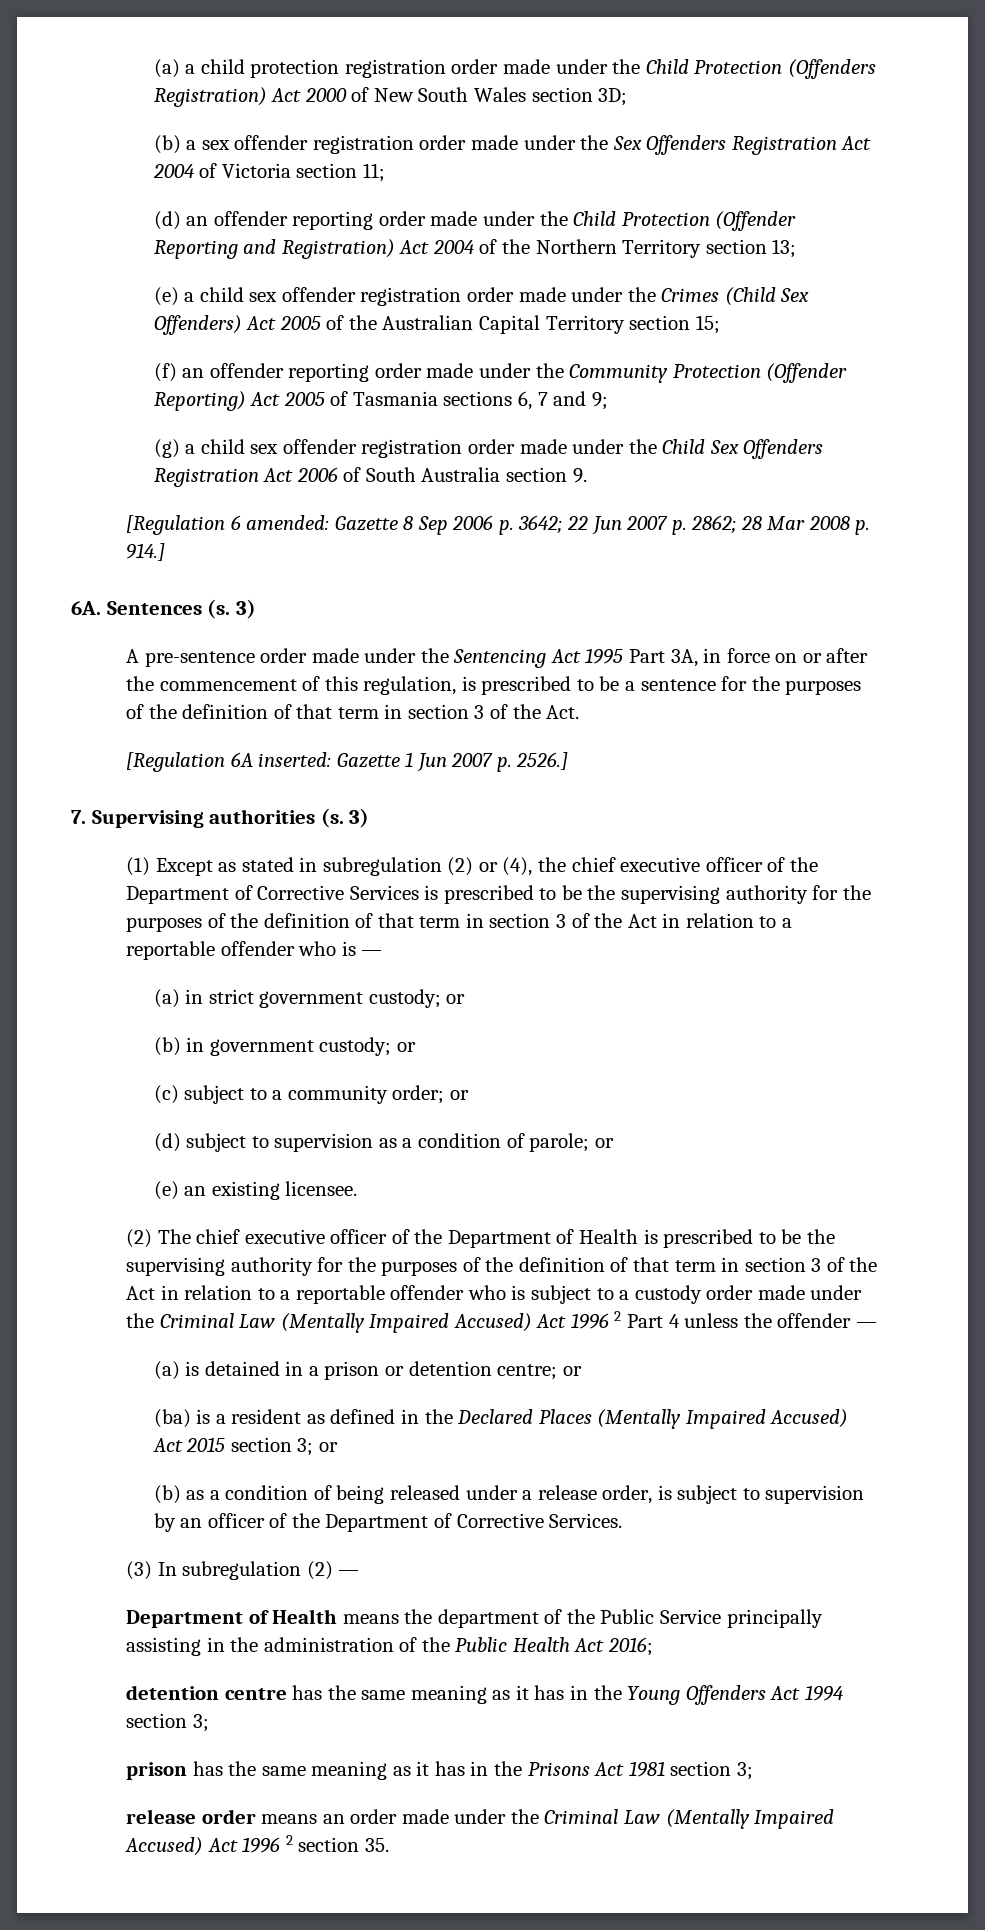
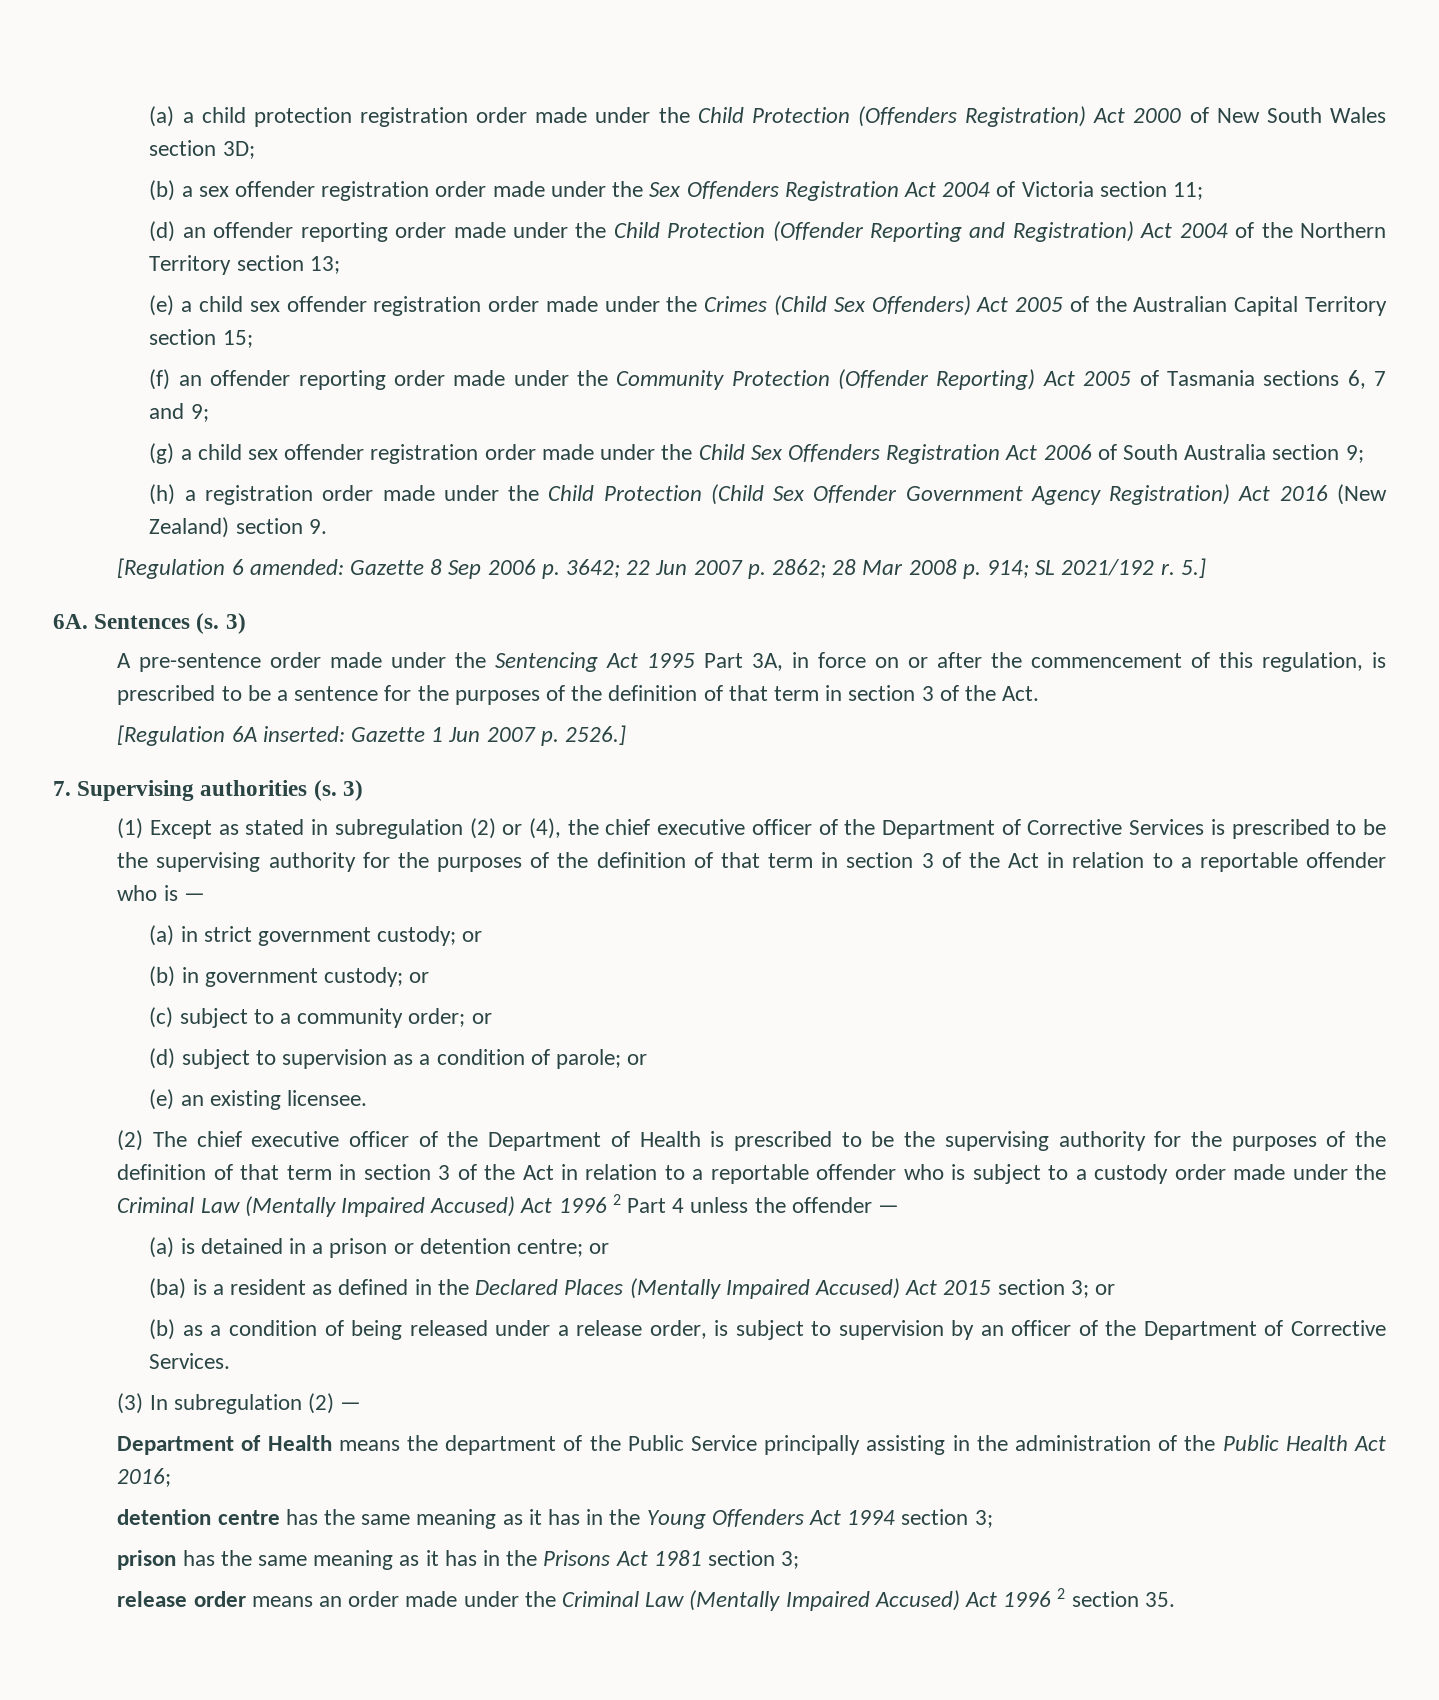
(568, 474) none -> [1345,445,1364,463] [149,484,1387,505] [149,517,303,538] 9; // (h) a registration order made under the Child Protection (Child Sex Offender Government Agency Registration) Act 2016 (New Zealand) section
[126,543,166,561] 914.] -> [987,558,1206,578] 914; SL 2021/192 r. 5.]

